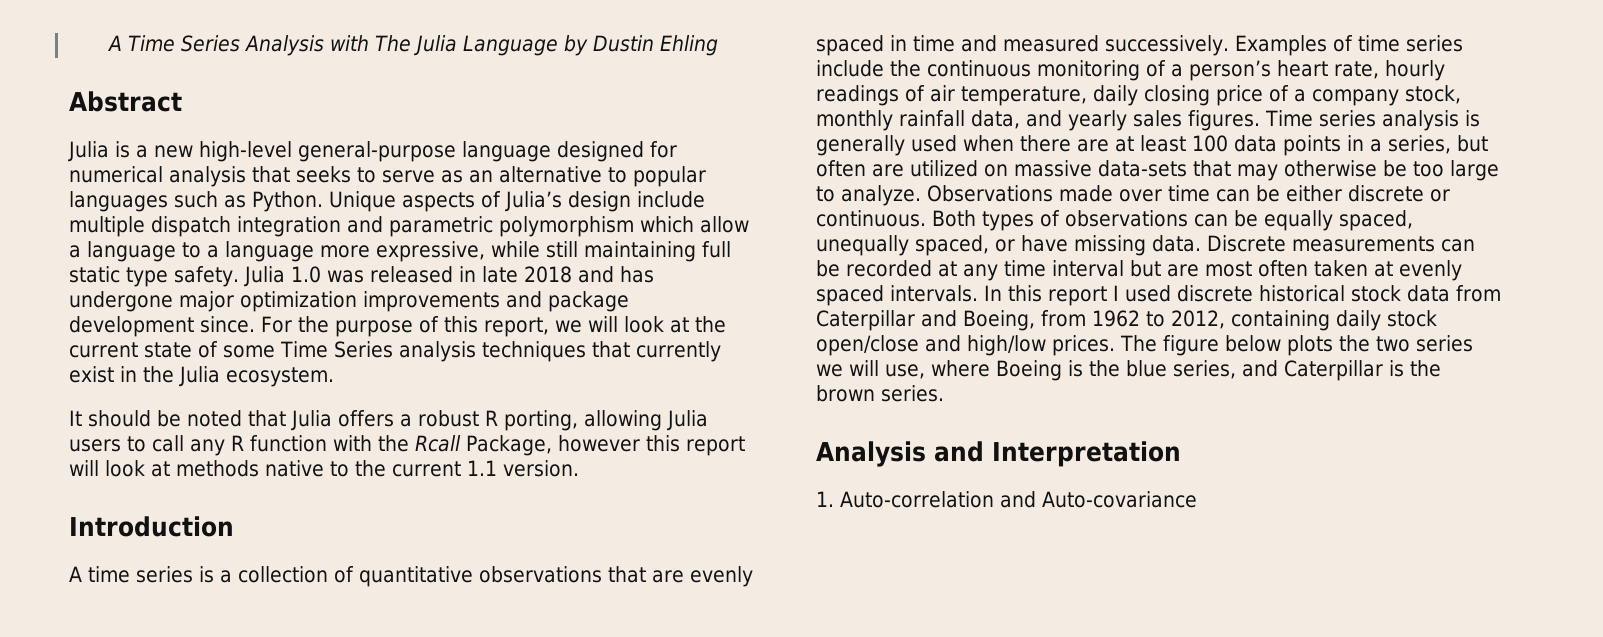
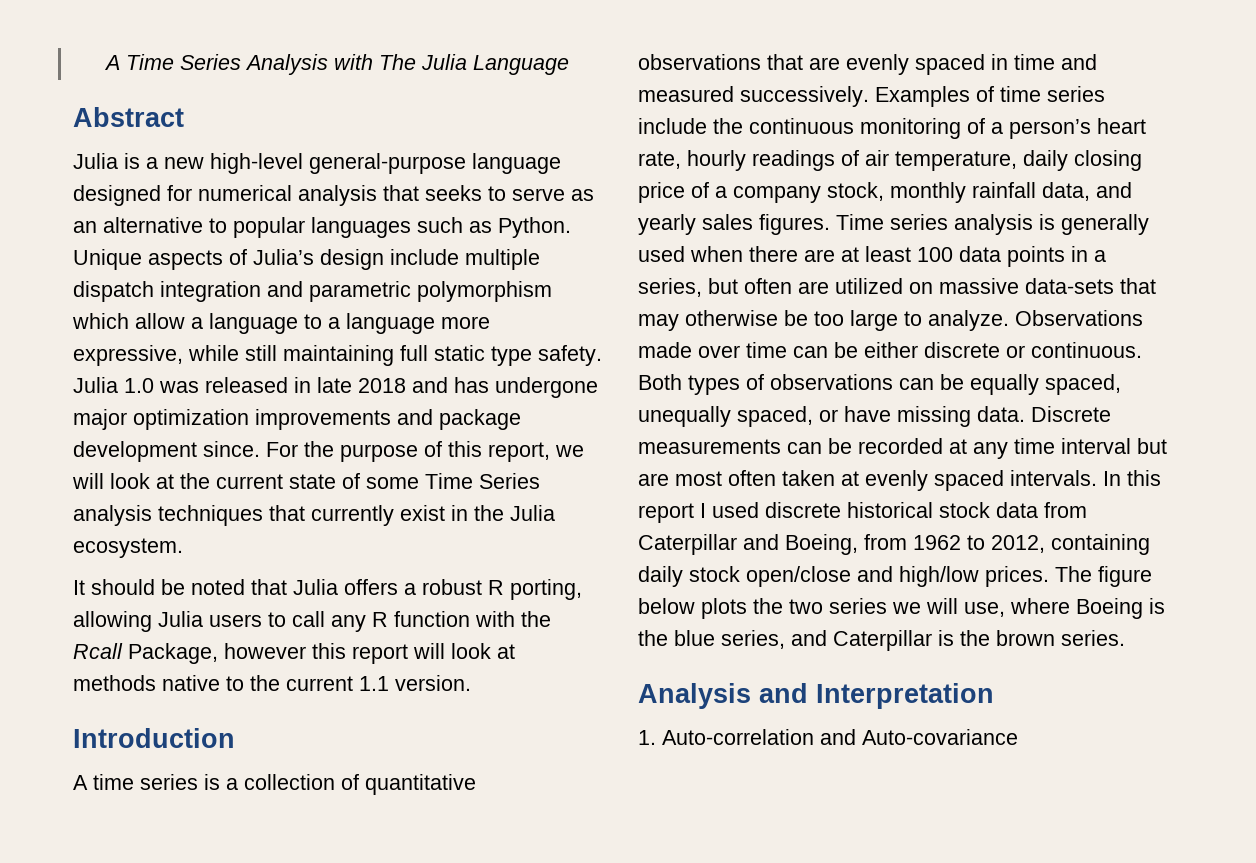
[563,35,718,56] by Dustin Ehling -> (569, 65) none

